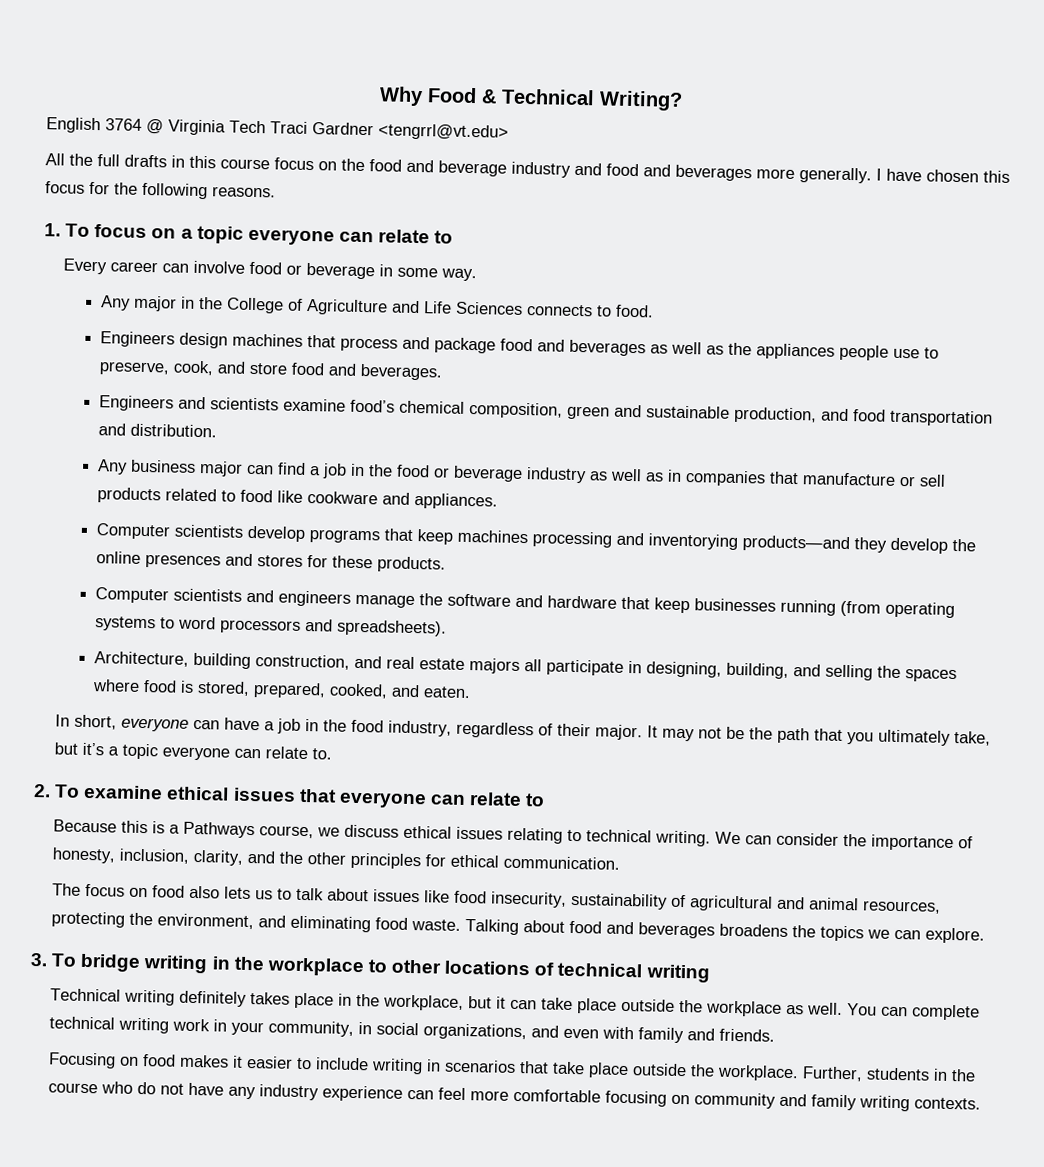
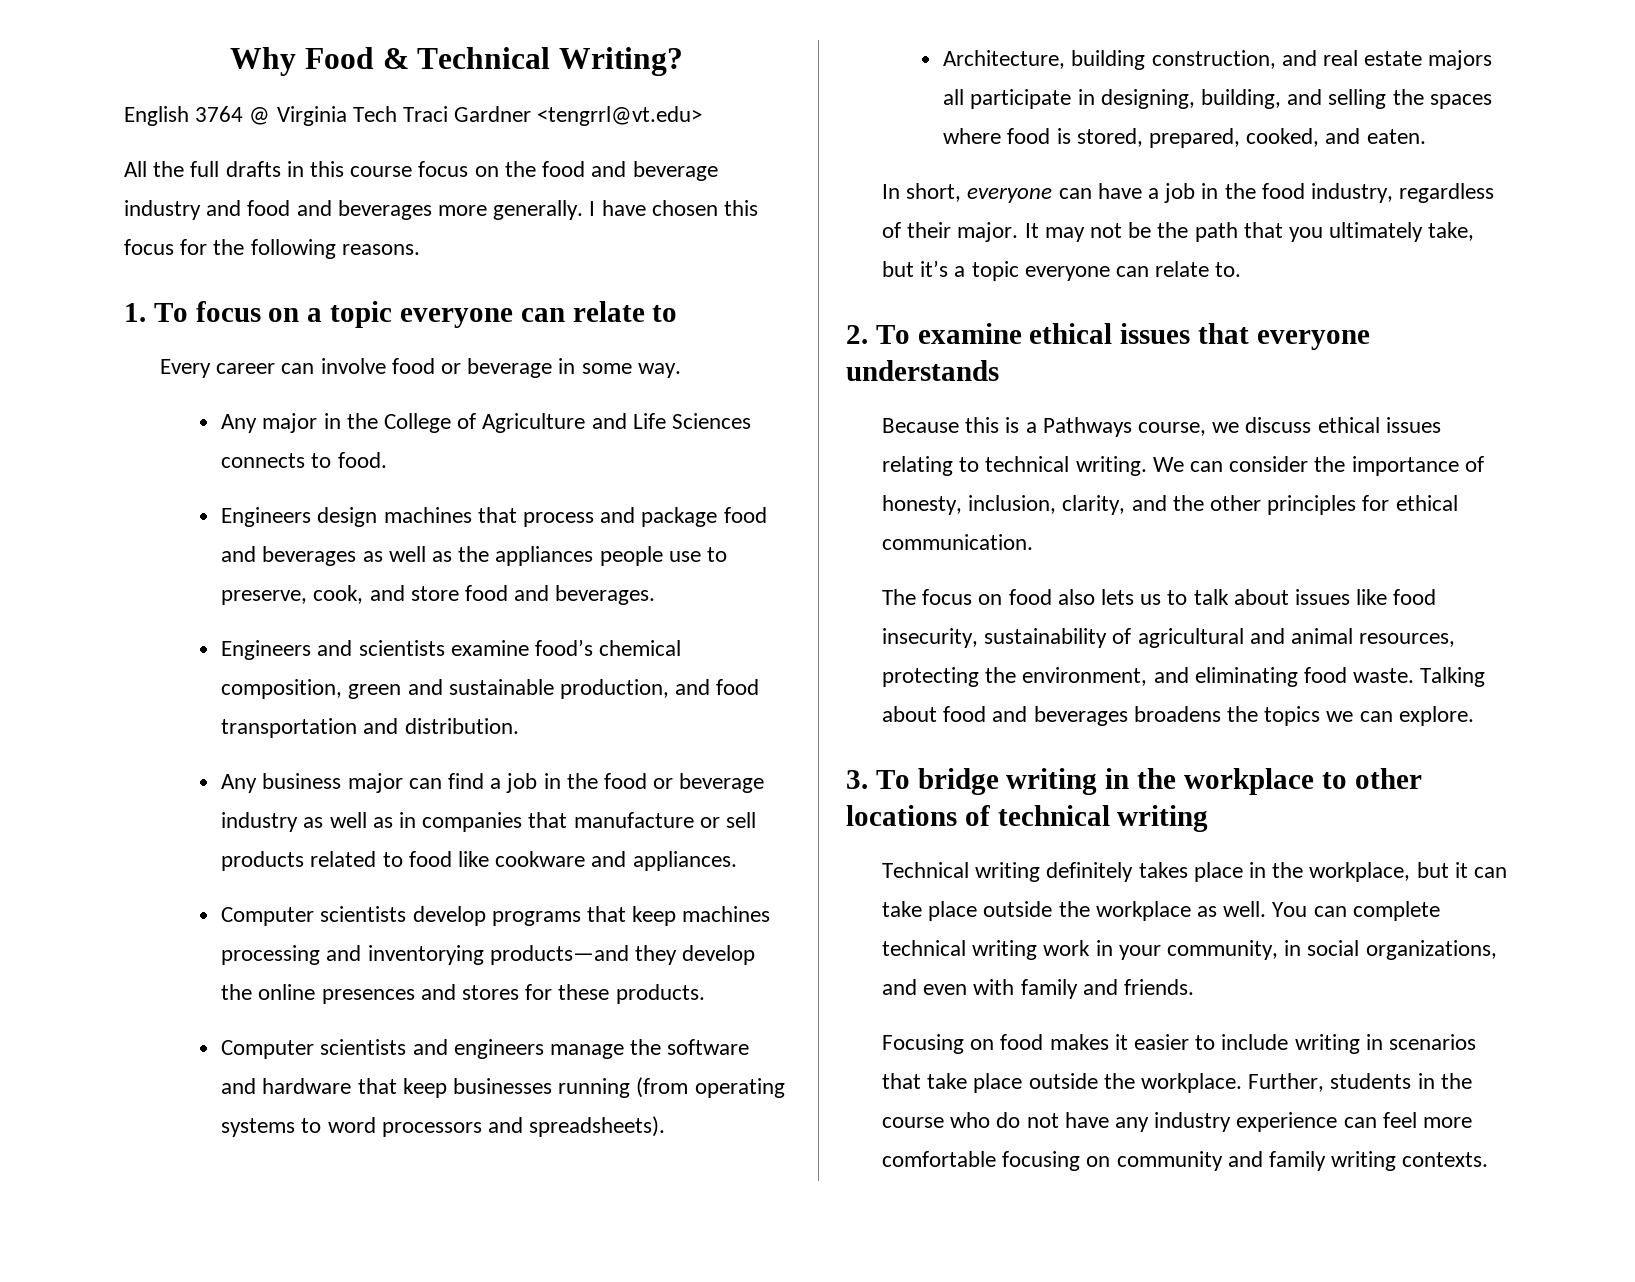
[429,792,546,807] can relate to -> [846,360,999,381] understands

